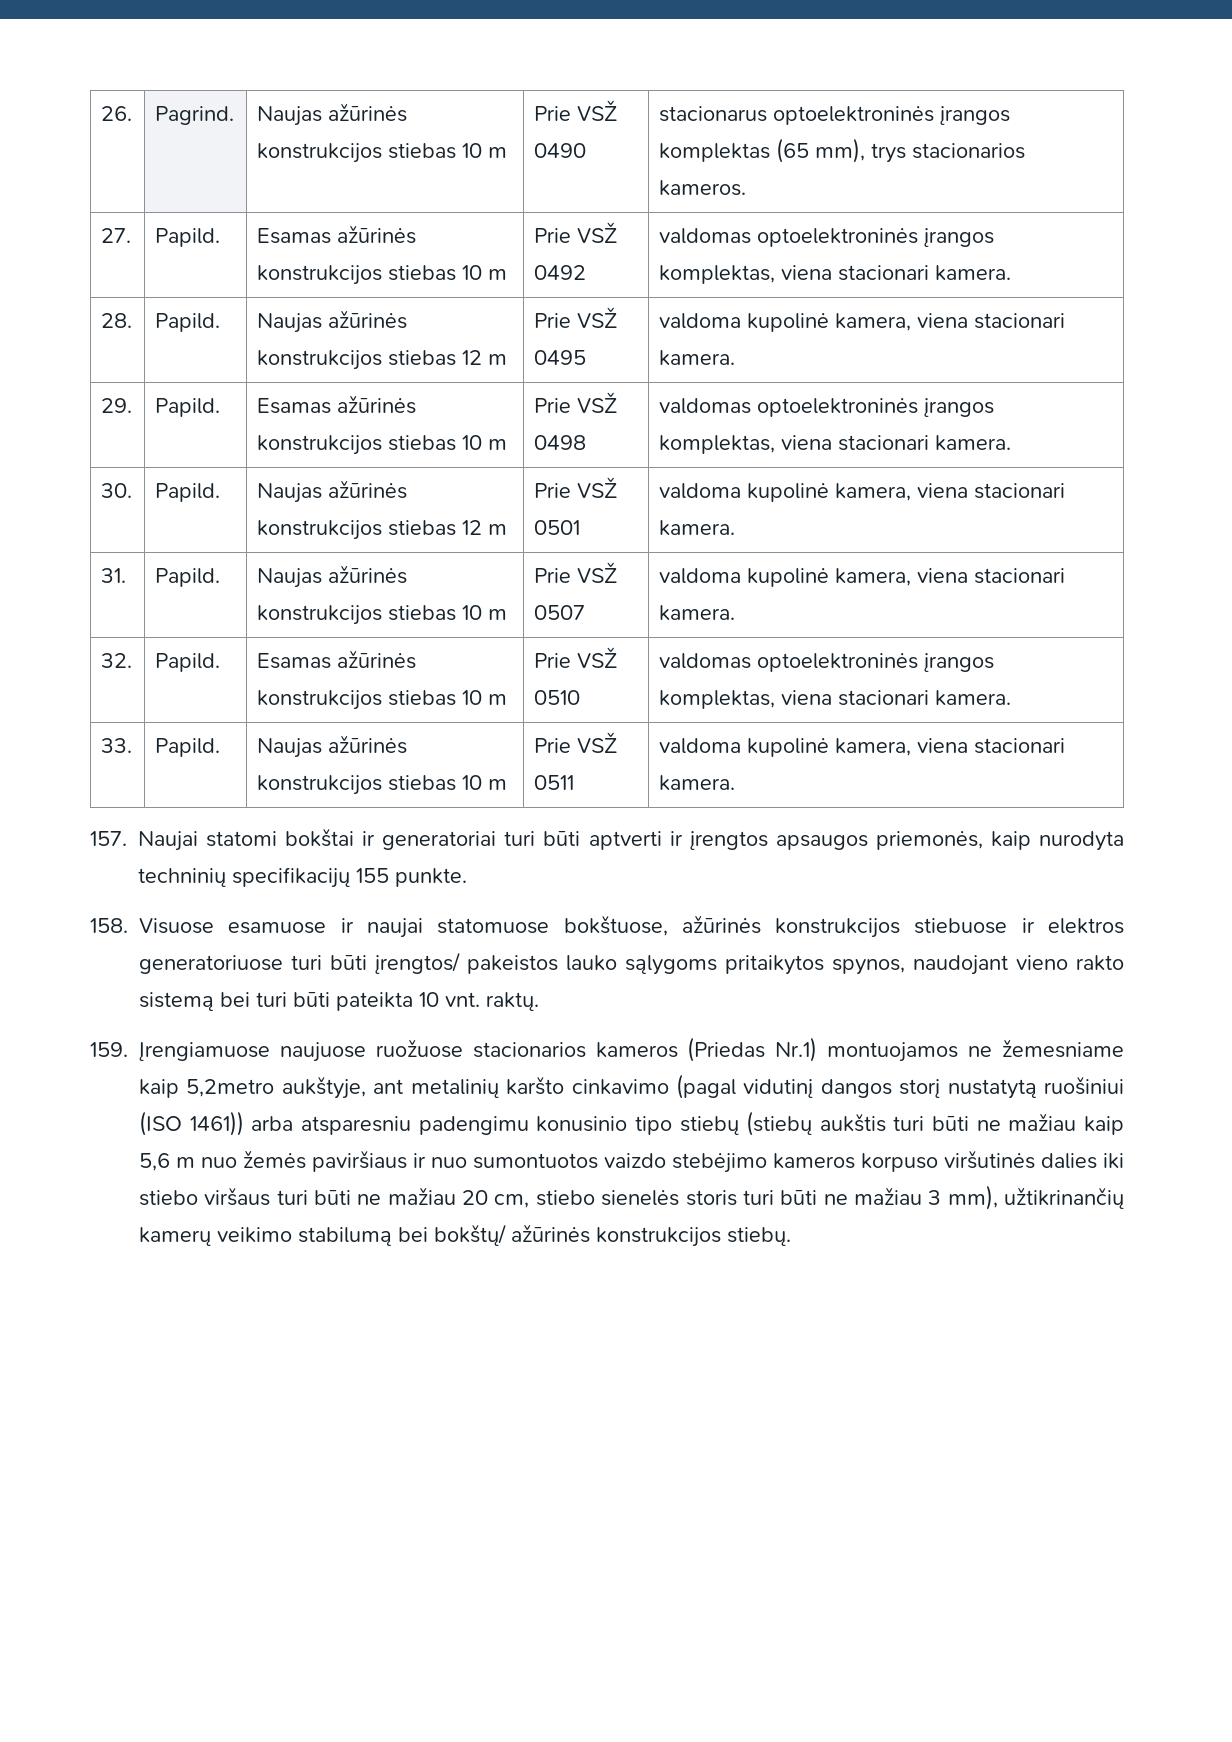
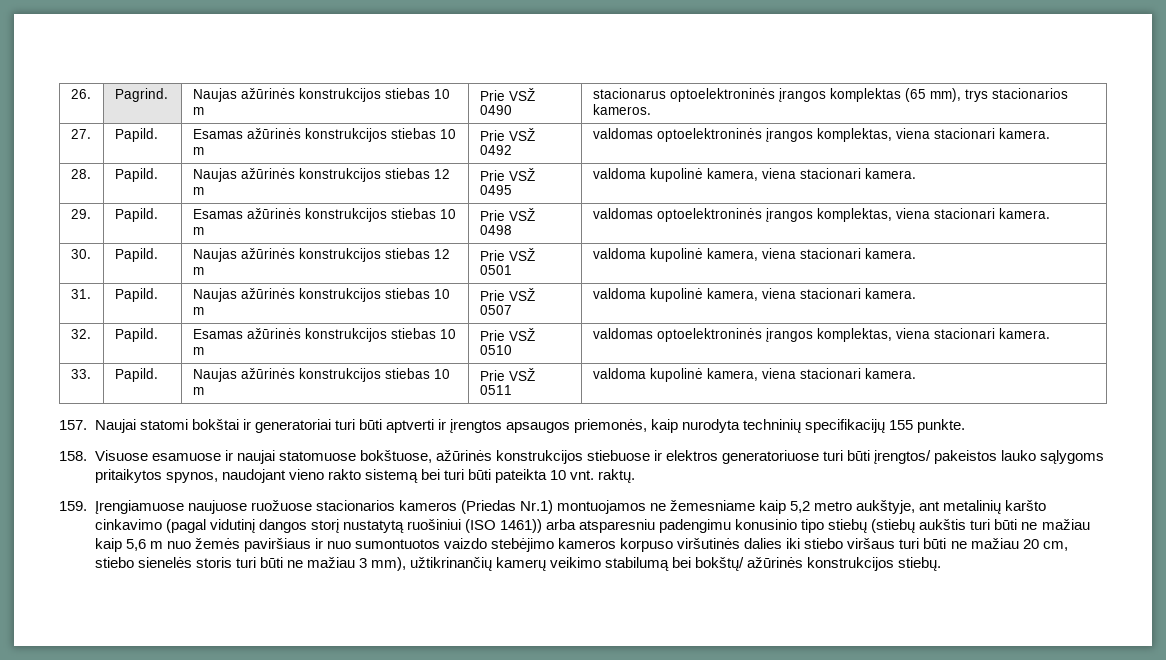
[186,1079,275,1097] 5,2metro -> [790,501,853,513] 5,2 metro

